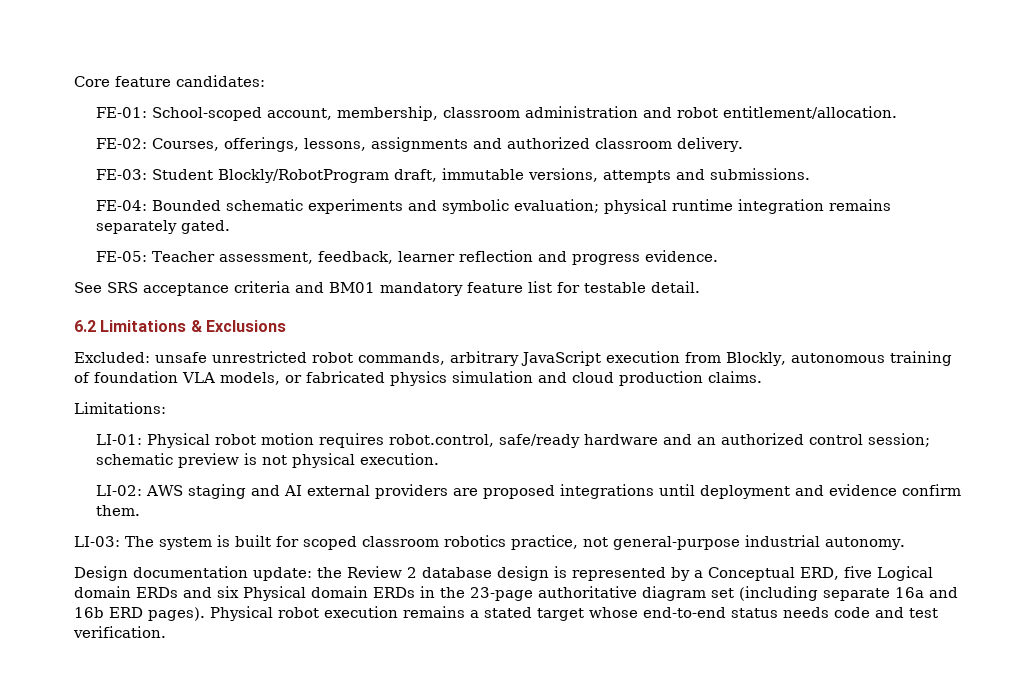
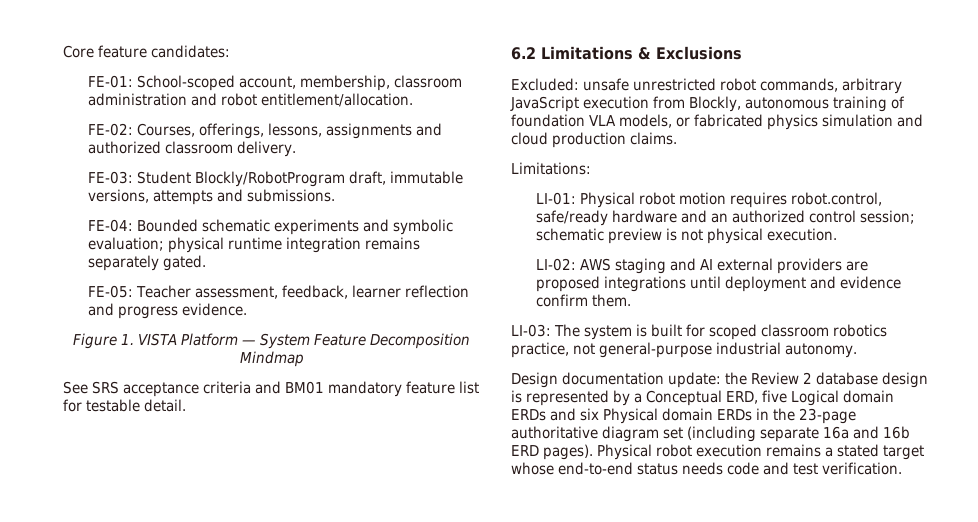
(718, 256) none -> [73,333,470,349] [239,351,304,367] // Figure 1. VISTA Platform — System Feature Decomposition Mindmap

